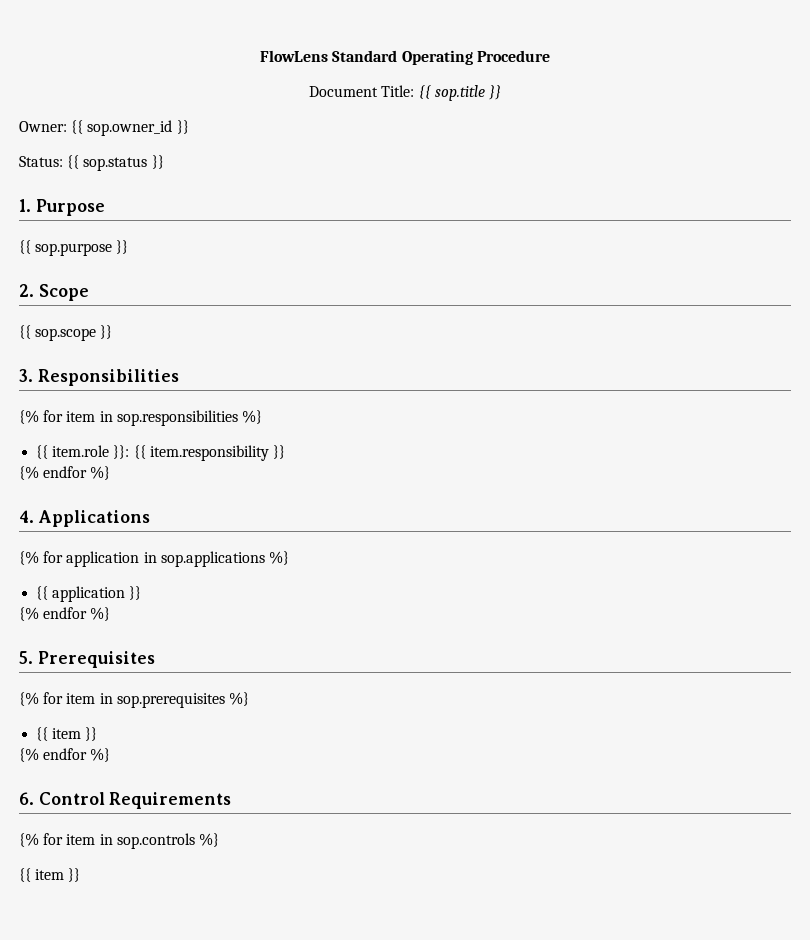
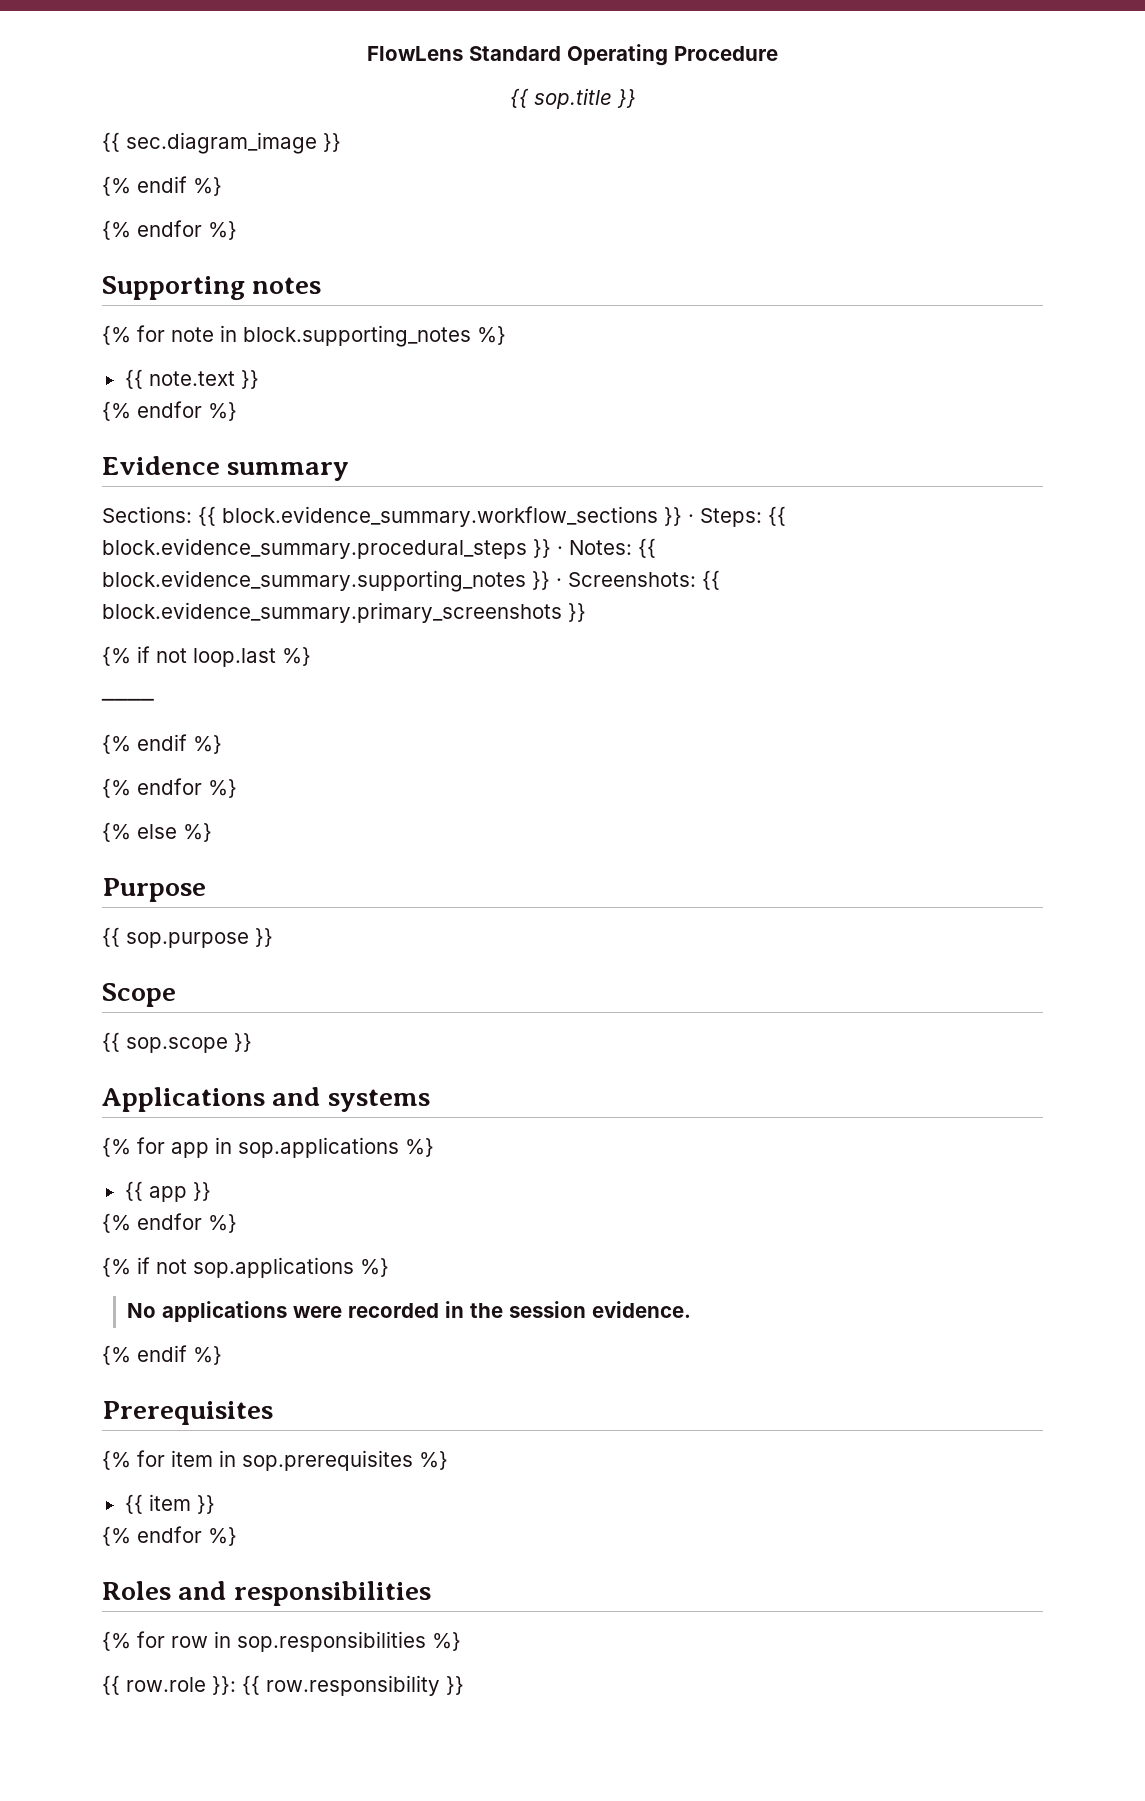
[309,85,415,97] Document Title: -> (778, 53) none
[19,120,189,136] [19,155,164,171] [19,199,31,212] Owner: {{ sop.owner_id }} // Status: {{ sop.status }} // 1. -> [102,132,341,154] [102,176,222,196] [102,220,237,240] [102,276,322,300] [102,325,506,347] [124,369,259,389] [102,401,237,421] [102,456,350,481] [102,506,786,527] [102,538,656,559] [102,570,720,592] [102,602,586,623] [102,646,311,667] [101,698,154,707] [102,734,222,754] [102,778,237,798] [102,822,212,842] {{ sec.diagram_image }} // {% endif %} // {% endfor %} // Supporting notes // {% for note in block.supporting_notes %} // {{ note.text }} // {% endfor %} // Evidence summary // Sections: {{ block.evidence_summary.workflow_sections }} · Steps: {{ block.evidence_summary.procedural_steps }} · Notes: {{ block.evidence_summary.supporting_notes }} · Screenshots: {{ block.evidence_summary.primary_screenshots }} // {% if not loop.last %} // ──── // {% endif %} // {% endfor %} // {% else %} //
[19,284,34,297] 2. -> (273, 937) none
[19,369,179,386] [19,410,262,426] [36,445,285,461] [19,466,111,480] [19,510,150,527] [19,551,289,567] [36,586,142,602] [19,607,111,621] [19,651,33,664] 3. Responsibilities // {% for item in sop.responsibilities %} // {{ item.role }}: {{ item.responsibility }} // {% endfor %} // 4. Applications // {% for application in sop.applications %} // {{ application }} // {% endfor %} // 5. -> [102,1087,430,1112] [102,1137,434,1158] [124,1181,211,1202] [102,1213,237,1233] [102,1257,389,1278] [127,1301,692,1322] [102,1345,222,1365] Applications and systems // {% for app in sop.applications %} // {{ app }} // {% endfor %} // {% if not sop.applications %} // No applications were recorded in the session evidence. // {% endif %} //
[19,792,232,809] [19,833,219,849] [19,868,65,882] 6. Control Requirements // {% for item in sop.controls %} // {{ item -> [102,1581,431,1606] [102,1631,461,1652] [102,1675,440,1696] Roles and responsibilities // {% for row in sop.responsibilities %} // {{ row.role }}: {{ row.responsibility

